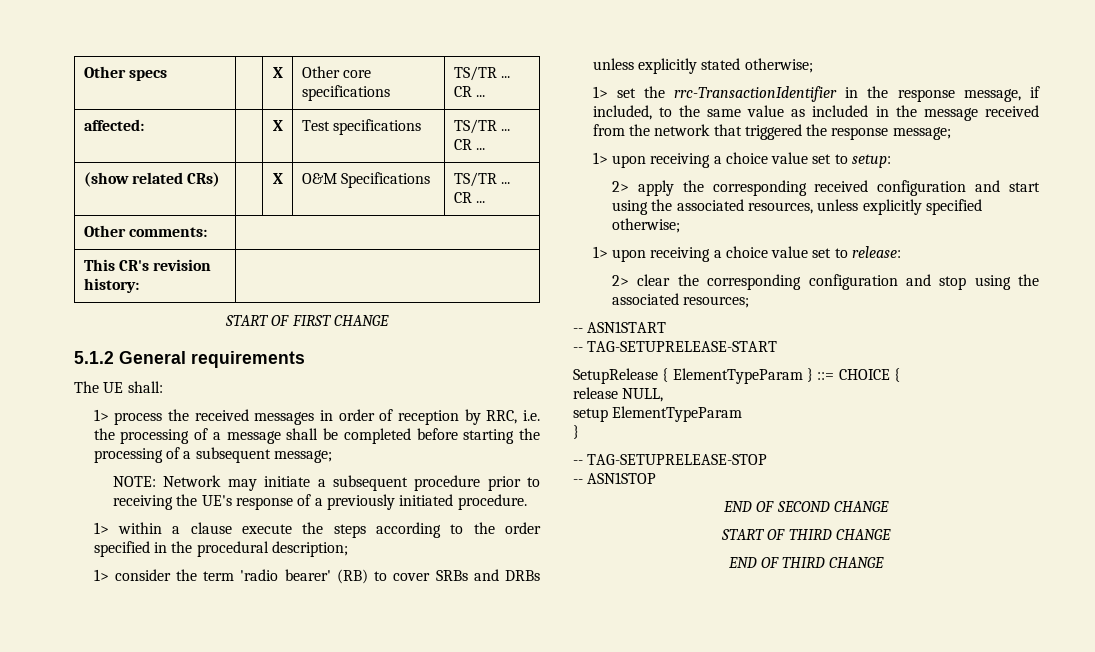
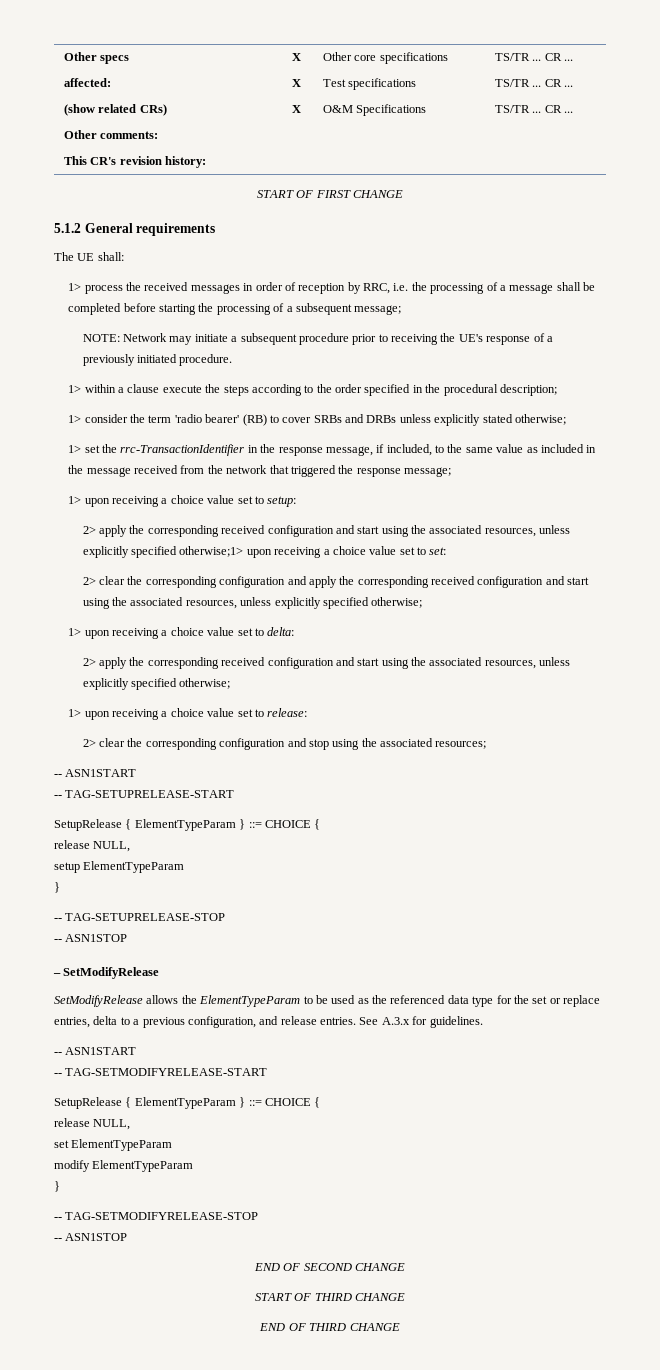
(892, 161) none -> [82,525,571,537] [82,546,447,558] [82,576,590,588] [82,597,423,609] [68,627,295,639] // 2> apply the corresponding received configuration and start using the associated resources, unless explicitly specified otherwise;1> upon receiving a choice value set to set: // 2> clear the corresponding configuration and apply the corresponding received configuration and start using the associated resources, unless explicitly specified otherwise; // 1> upon receiving a choice value set to delta:
(657, 478) none -> [53,967,160,979] [54,995,600,1007] [54,1016,483,1028] [54,1047,137,1055] [54,1068,268,1076] [54,1097,321,1109] [54,1118,131,1130] [54,1139,173,1151] [54,1160,194,1172] [54,1181,60,1192] [54,1212,259,1220] [54,1233,128,1241] // – SetModifyRelease // SetModifyRelease allows the ElementTypeParam to be used as the referenced data type for the set or replace entries, delta to a previous configuration, and release entries. See A.3.x for guidelines. // -- ASN1START // -- TAG-SETMODIFYRELEASE-START // SetupRelease { ElementTypeParam } ::= CHOICE { // release NULL, // set ElementTypeParam // modify ElementTypeParam // } // -- TAG-SETMODIFYRELEASE-STOP // -- ASN1STOP

